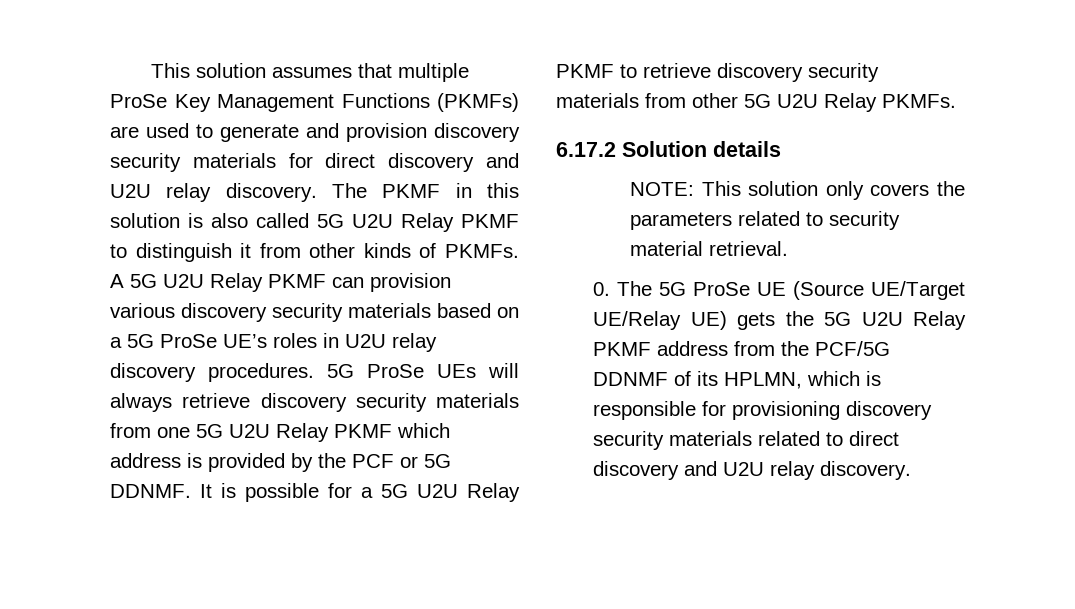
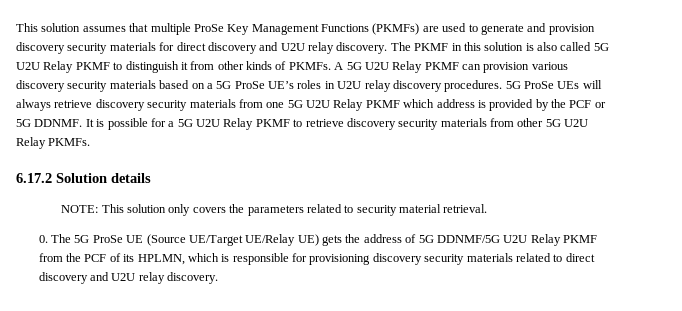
[824,311,966,330] [593,341,729,356] 5G U2U Relay PKMF address -> [363,234,598,246] address of 5G DDNMF/5G U2U Relay PKMF
[815,341,891,356] [593,372,669,386] PCF/5G DDNMF -> [84,254,107,262] PCF

